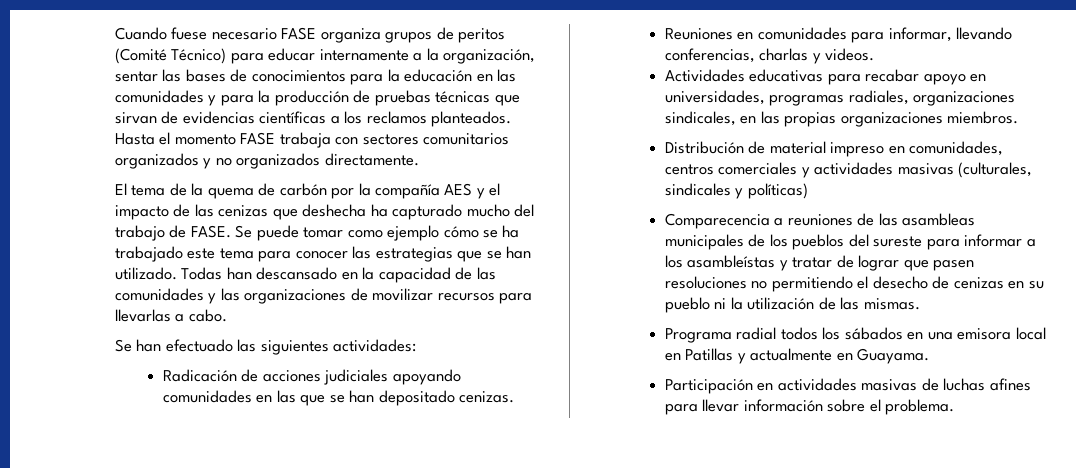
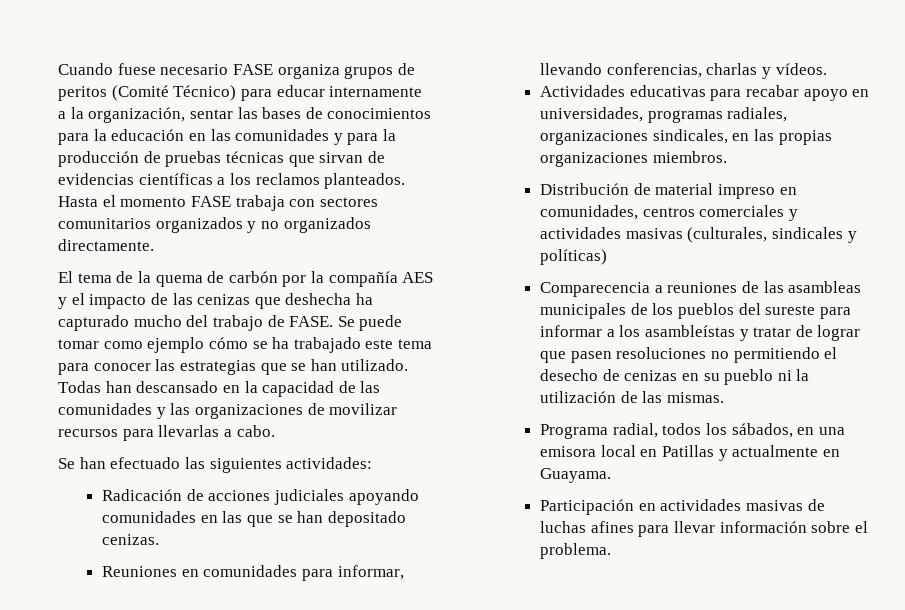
[825,48,875,61] videos. -> [775,63,827,75] vídeos.
[736,327,777,340] radial -> [612,423,658,438] radial,
[844,327,903,340] sábados -> [731,423,793,438] sábados,

